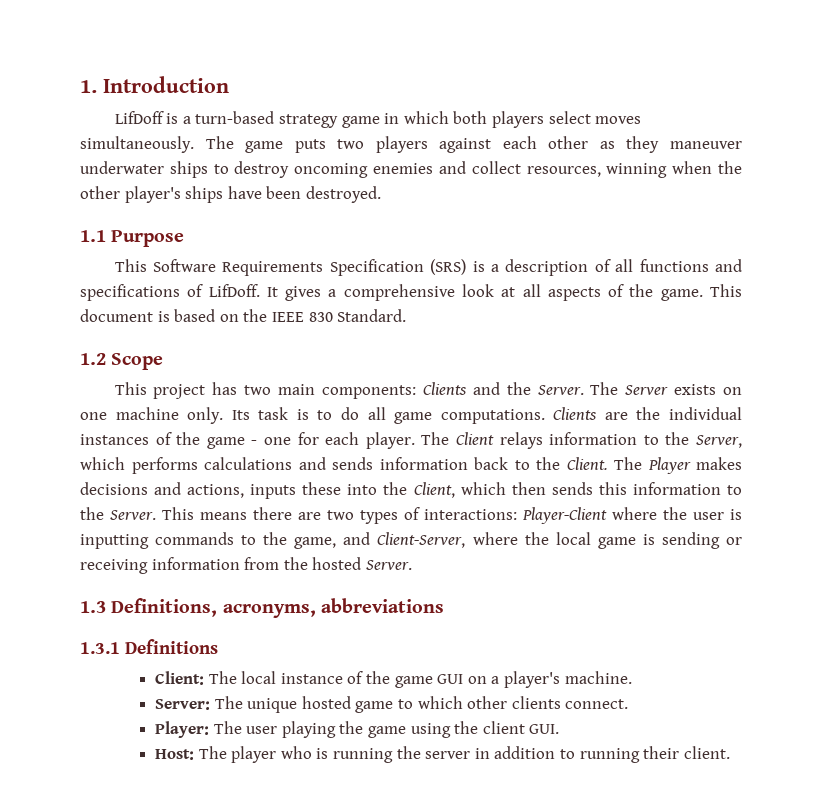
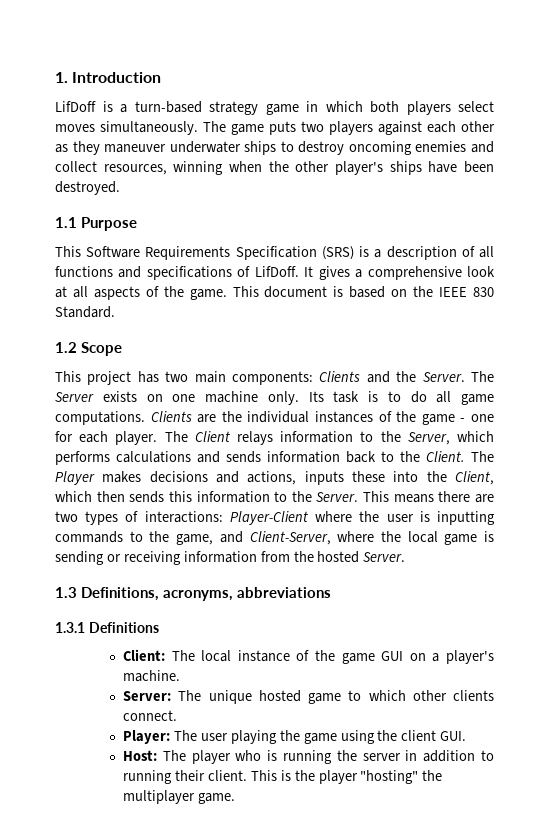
(730, 752) none -> [250,770,443,784] [123,790,235,804] This is the player "hosting" the multiplayer game.

